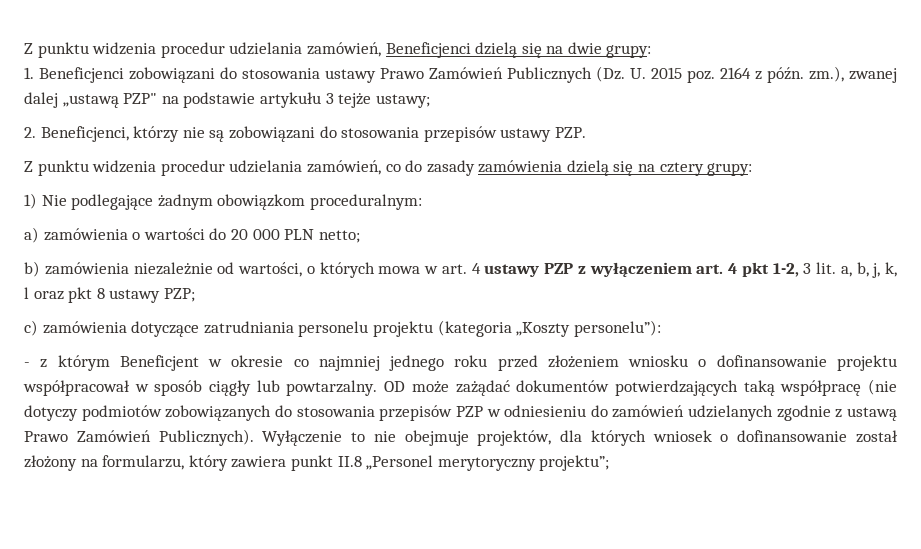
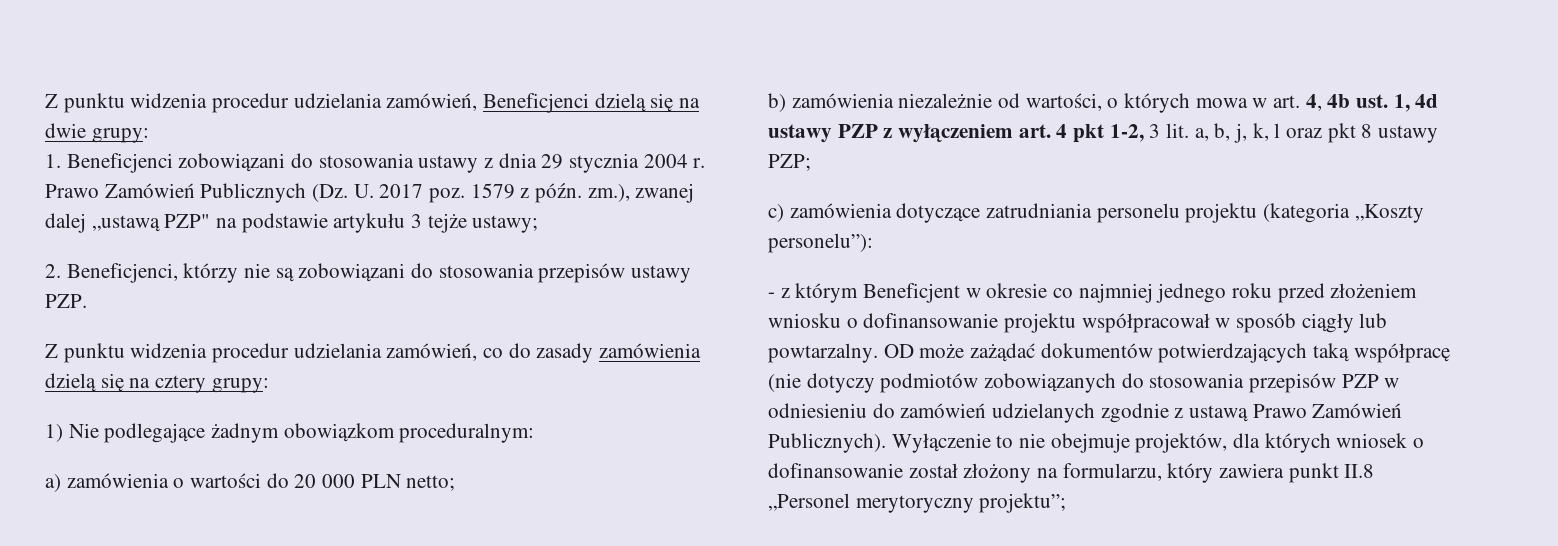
(376, 76) none -> [484,153,706,173] z dnia 29 stycznia 2004 r.
[651,67,751,83] 2015 poz. 2164 -> [379,183,515,203] 2017 poz. 1579
[471,263,481,274] 4 -> [1305,94,1439,112] 4, 4b ust. 1, 4d

